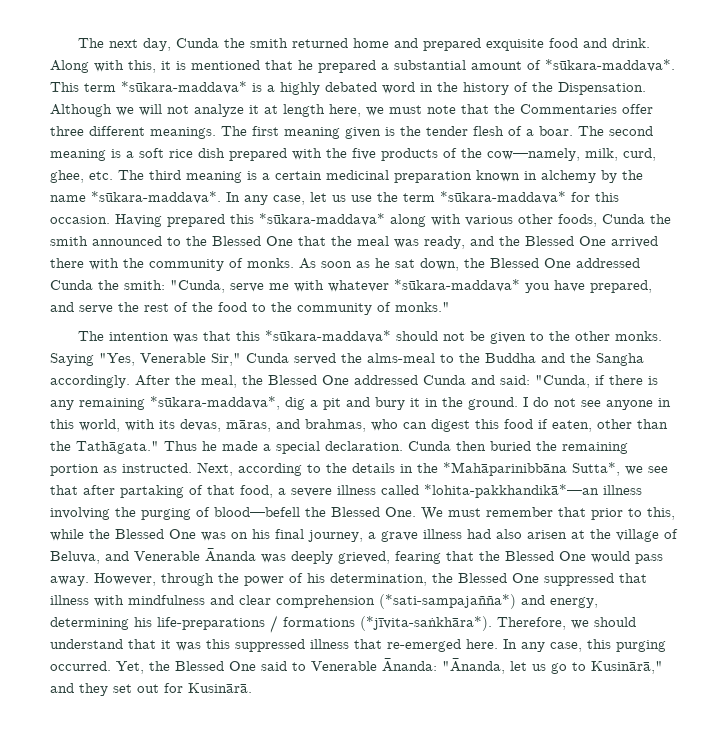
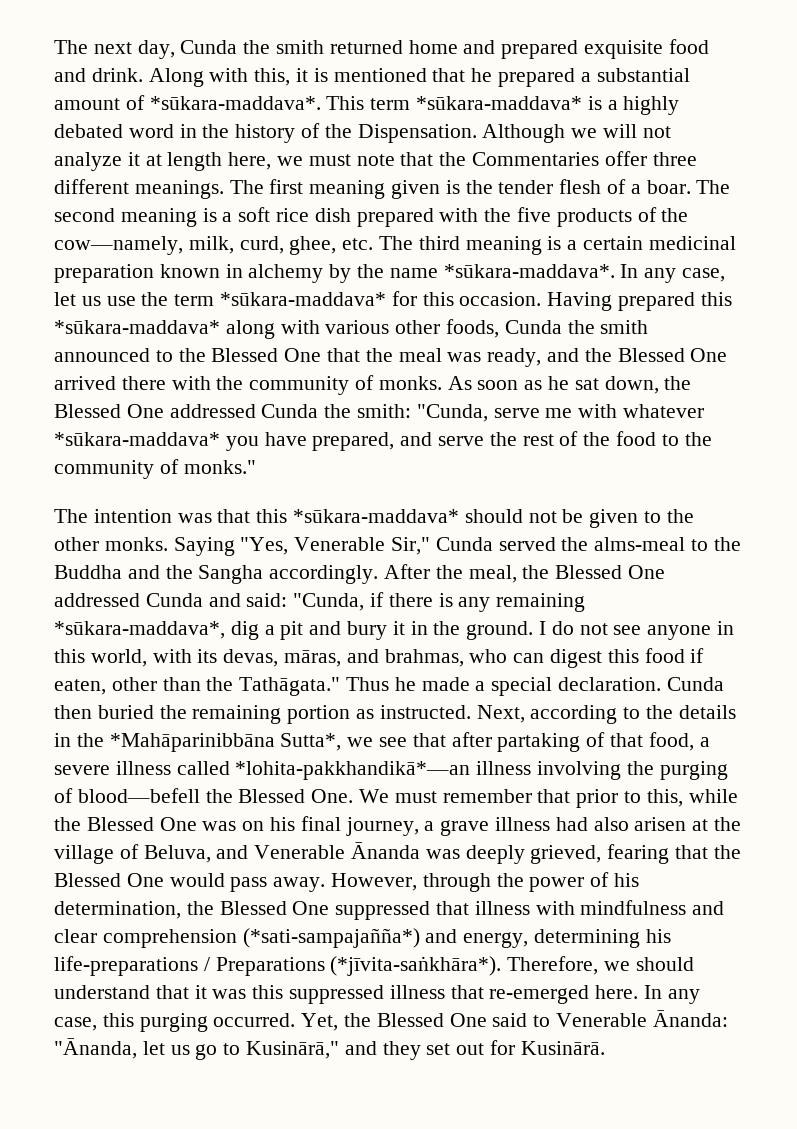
[283,617,355,627] formations -> [215,957,325,976] Preparations

